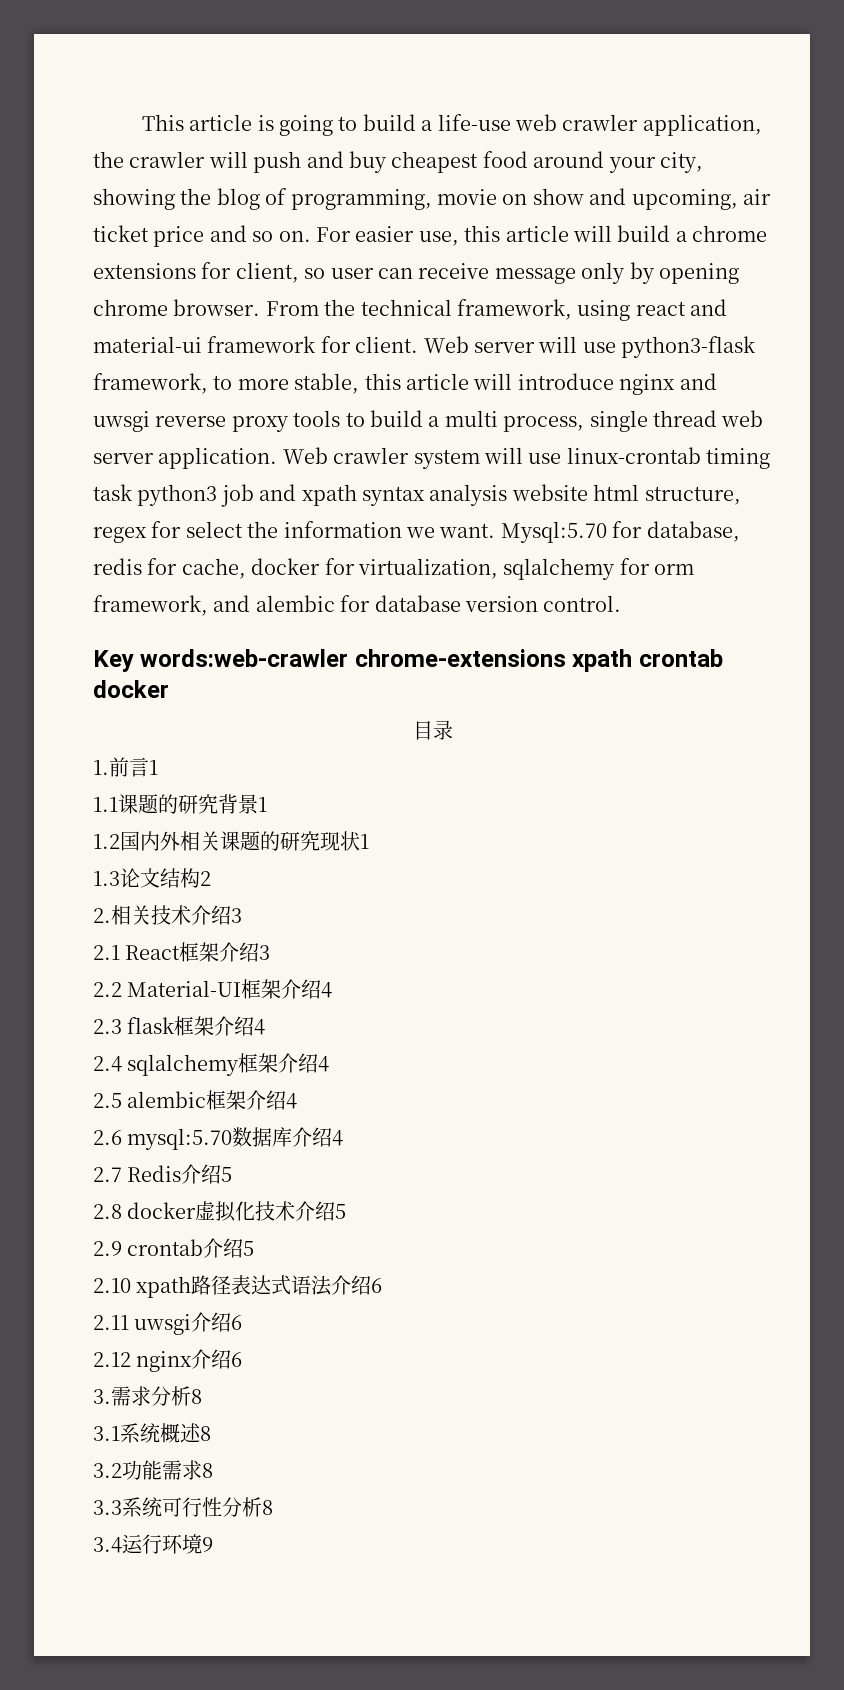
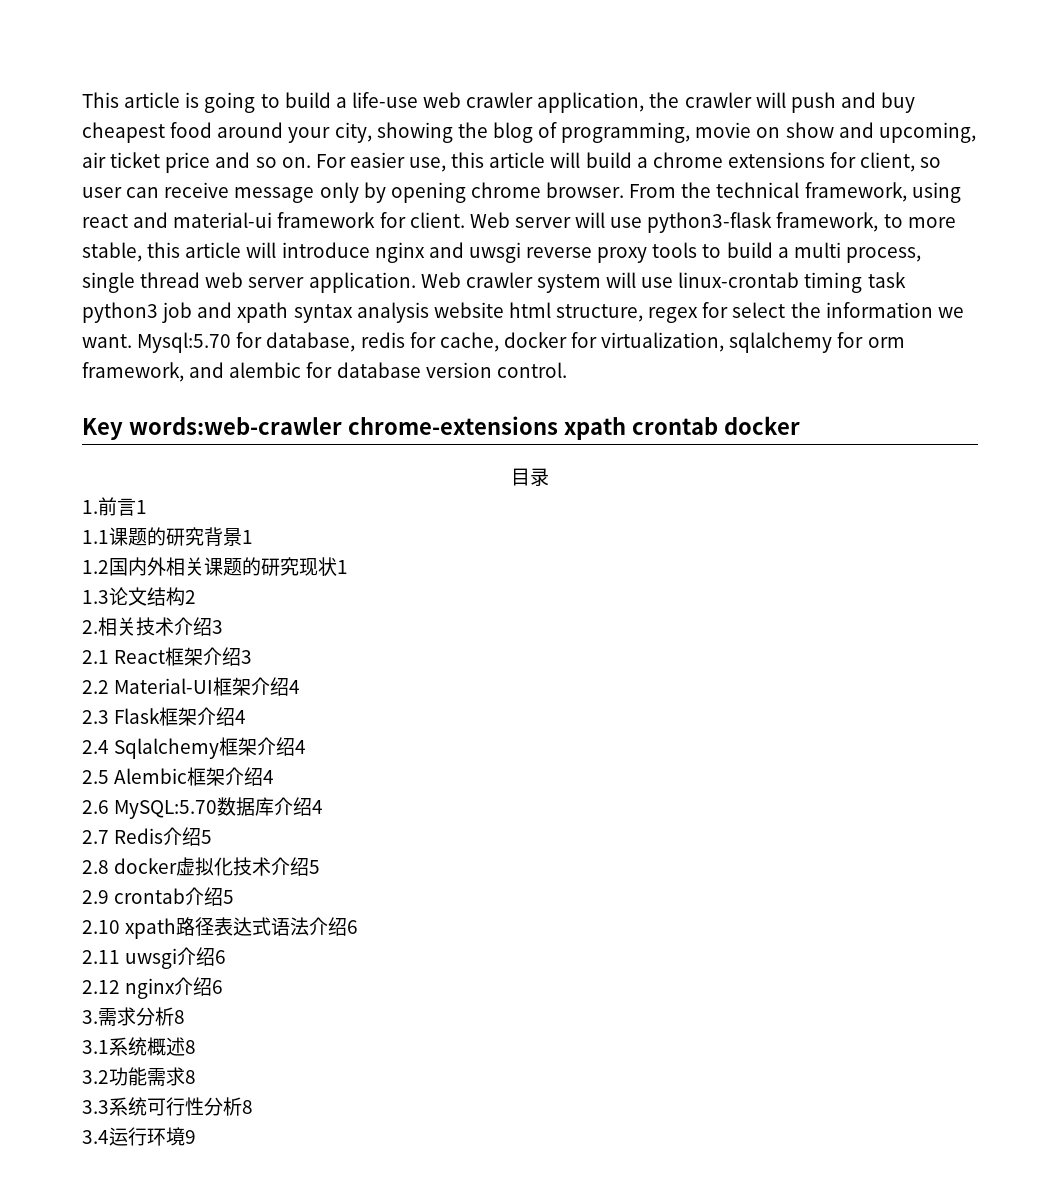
[127,1017,176,1034] flask -> [114,708,161,724] Flask
[127,1054,240,1076] sqlalchemy -> [114,738,220,759] Sqlalchemy
[127,1091,207,1108] alembic -> [114,768,188,784] Alembic
[127,1128,233,1150] mysql:5.70 -> [114,800,218,819] MySQL:5.70

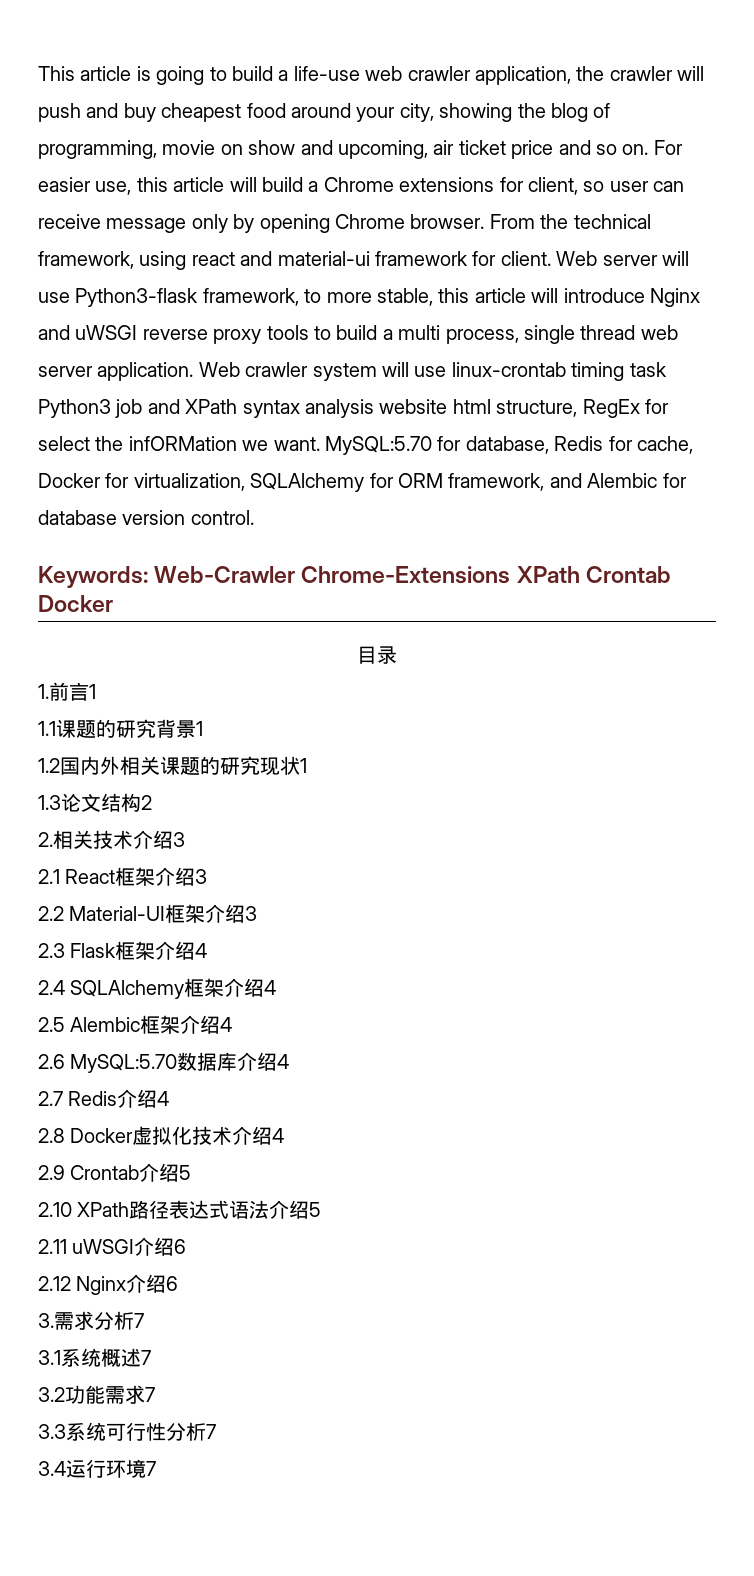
[652,152,723,168] chrome -> [323,177,394,192] Chrome
[470,182,541,198] chrome -> [335,214,405,229] Chrome
[647,212,773,233] python3-flask -> [75,288,199,307] Python3-flask
[374,242,521,263] nginx and uwsgi -> [649,288,700,307] [38,325,138,340] Nginx and uWSGI
[82,302,158,323] python3 -> [38,399,111,418] Python3
[237,302,289,323] xpath -> [185,399,238,414] XPath
[648,307,699,323] regex -> [582,399,640,418] RegEx
[825,302,933,318] information -> [128,436,237,451] infORMation
[137,332,232,353] Mysql:5.70 -> [325,436,432,455] MySQL:5.70
[360,332,405,348] redis -> [554,436,604,451] Redis
[503,332,567,348] docker -> [38,473,101,488] Docker
[729,332,905,353] sqlalchemy for orm -> [250,473,443,492] SQLAlchemy for ORM
[229,362,302,378] alembic -> [587,473,658,488] Alembic
[82,416,800,440] Key words:web-crawler chrome-extensions xpath crontab docker -> [38,566,671,588] [38,595,113,612] Keywords: Web-Crawler Chrome-Extensions XPath Crontab Docker
[289,680,301,694] 4 -> [245,906,258,921] 3
[114,738,220,759] Sqlalchemy -> [70,980,185,999] SQLAlchemy
[201,830,213,844] 5 -> [157,1091,170,1106] 4
[114,858,178,874] docker -> [70,1128,134,1143] Docker
[309,860,321,874] 5 -> [272,1128,285,1143] 4
[114,888,186,904] crontab -> [70,1165,140,1180] Crontab
[125,918,177,939] xpath -> [77,1202,130,1217] XPath
[347,920,359,934] 6 -> [309,1202,322,1217] 5
[125,948,178,969] uwsgi -> [72,1239,135,1254] uWSGI
[125,978,176,999] nginx -> [76,1276,127,1295] Nginx
[174,1010,185,1024] 8 -> [134,1313,144,1328] 7
[185,1040,196,1054] 8 -> [141,1350,151,1365] 7
[185,1070,196,1084] 8 -> [145,1387,155,1402] 7
[242,1100,253,1114] 8 -> [206,1424,216,1439] 7
[185,1130,196,1144] 9 -> [146,1461,156,1476] 7

